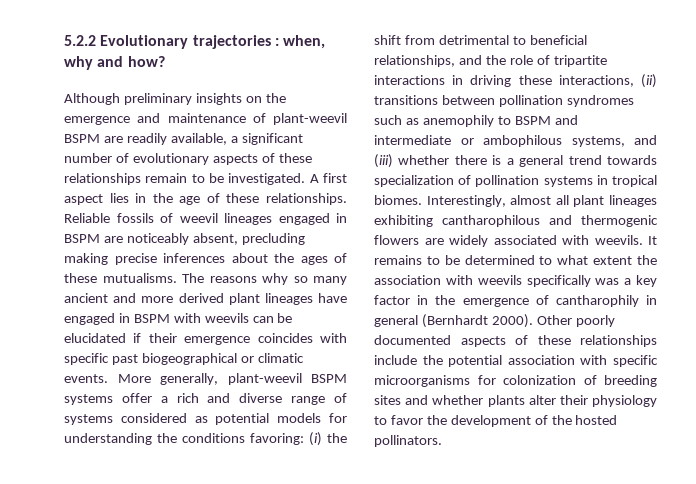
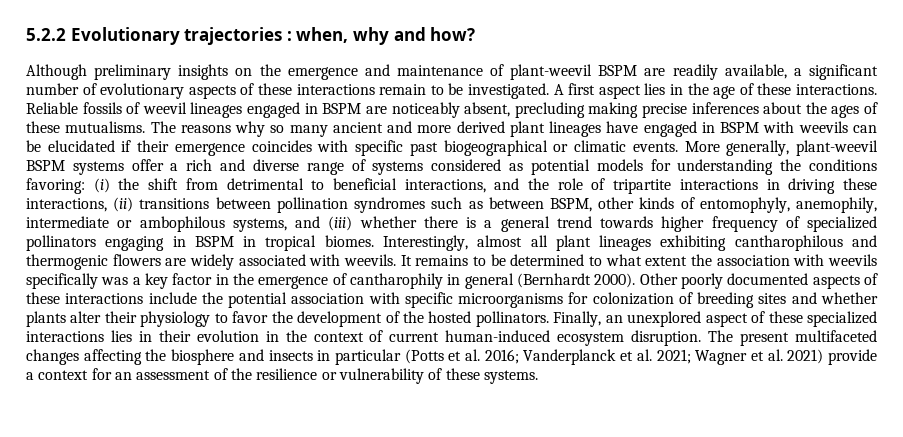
[64,173,141,185] relationships -> [296,84,375,95] interactions
[266,193,347,205] relationships. -> [796,84,878,95] interactions.
[374,55,455,67] relationships, -> [404,179,486,193] interactions,
[422,115,578,127] anemophily to BSPM and -> [488,197,877,213] between BSPM, other kinds of entomophyly, anemophily,
[374,175,593,187] specialization of pollination systems -> [661,216,877,232] [26,235,234,251] higher frequency of specialized pollinators engaging in BSPM
[580,335,657,347] relationships -> [65,293,144,304] interactions
(442, 441) none -> [553,311,878,327] [26,330,878,346] [26,349,878,365] [26,368,538,384] Finally, an unexplored aspect of these specialized interactions lies in their evolution in the context of current human-induced ecosystem disruption. The present multifaceted changes affecting the biosphere and insects in particular (Potts et al. 2016; Vanderplanck et al. 2021; Wagner et al. 2021) provide a context for an assessment of the resilience or vulnerability of these systems.

